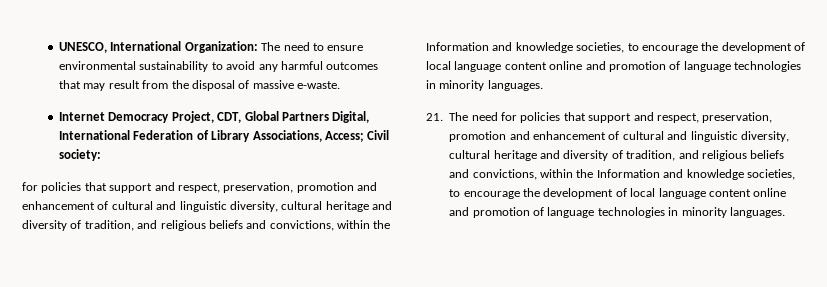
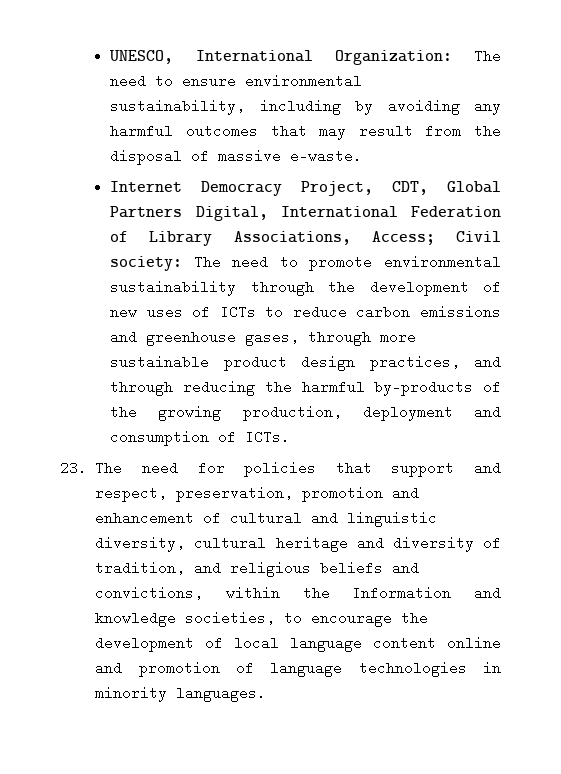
[139,61,256,72] sustainability to avoid -> [110,99,460,115] sustainability, including by avoiding
[22,182,377,193] [22,201,392,212] [22,220,391,231] [426,42,805,53] [426,61,801,72] [426,80,543,91] [426,113,443,121] // for policies that support and respect, preservation, promotion and enhancement of cultural and linguistic diversity, cultural heritage and diversity of tradition, and religious beliefs and convictions, within the Information and knowledge societies, to encourage the development of local language content online and promotion of language technologies in minority languages. // 21. -> [193,255,501,271] [110,280,502,296] [110,305,501,319] [110,330,417,346] [110,355,502,371] [110,380,501,396] [110,405,502,421] [110,430,291,446] [60,461,87,475] The need to promote environmental sustainability through the development of new uses of ICTs to reduce carbon emissions and greenhouse gases, through more sustainable product design practices, and through reducing the harmful by-products of the growing production, deployment and consumption of ICTs. // 23.

